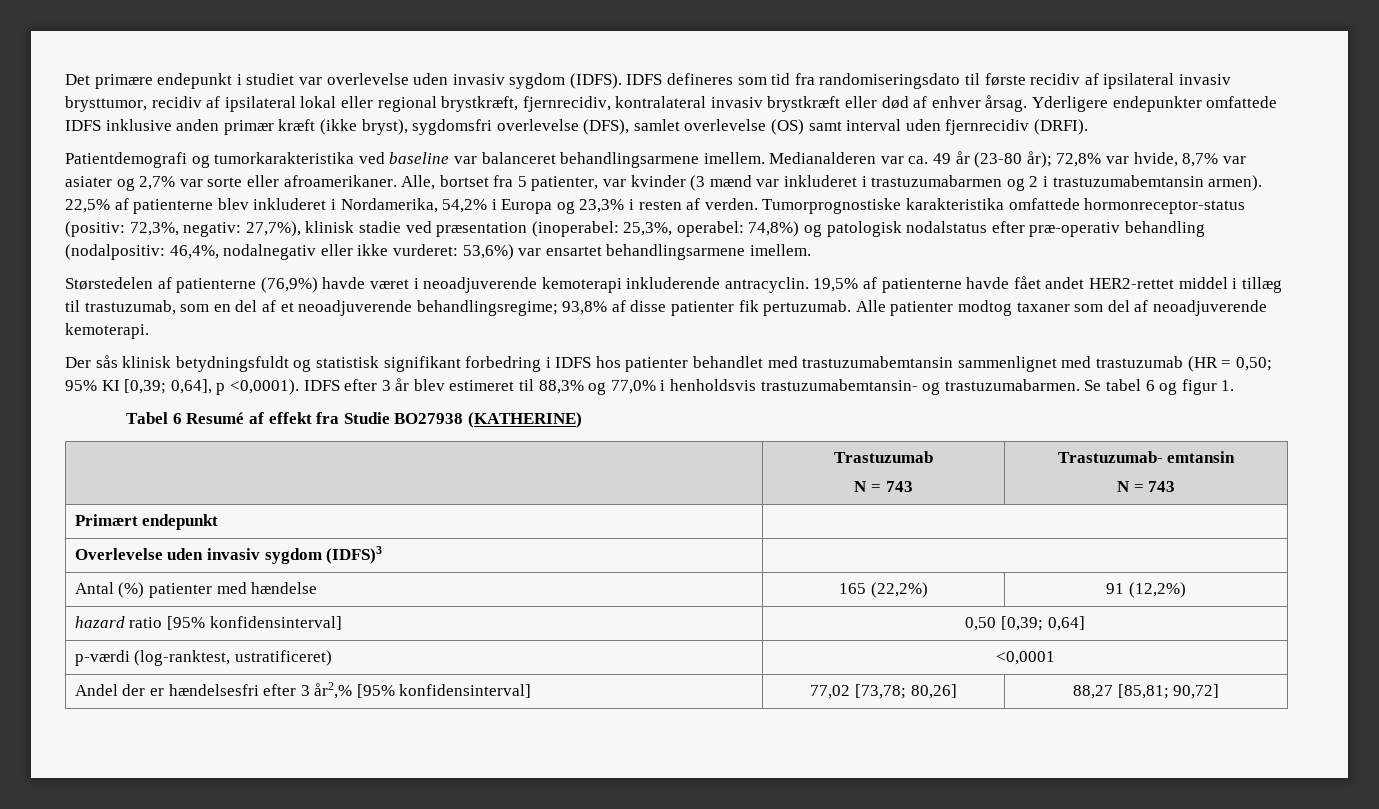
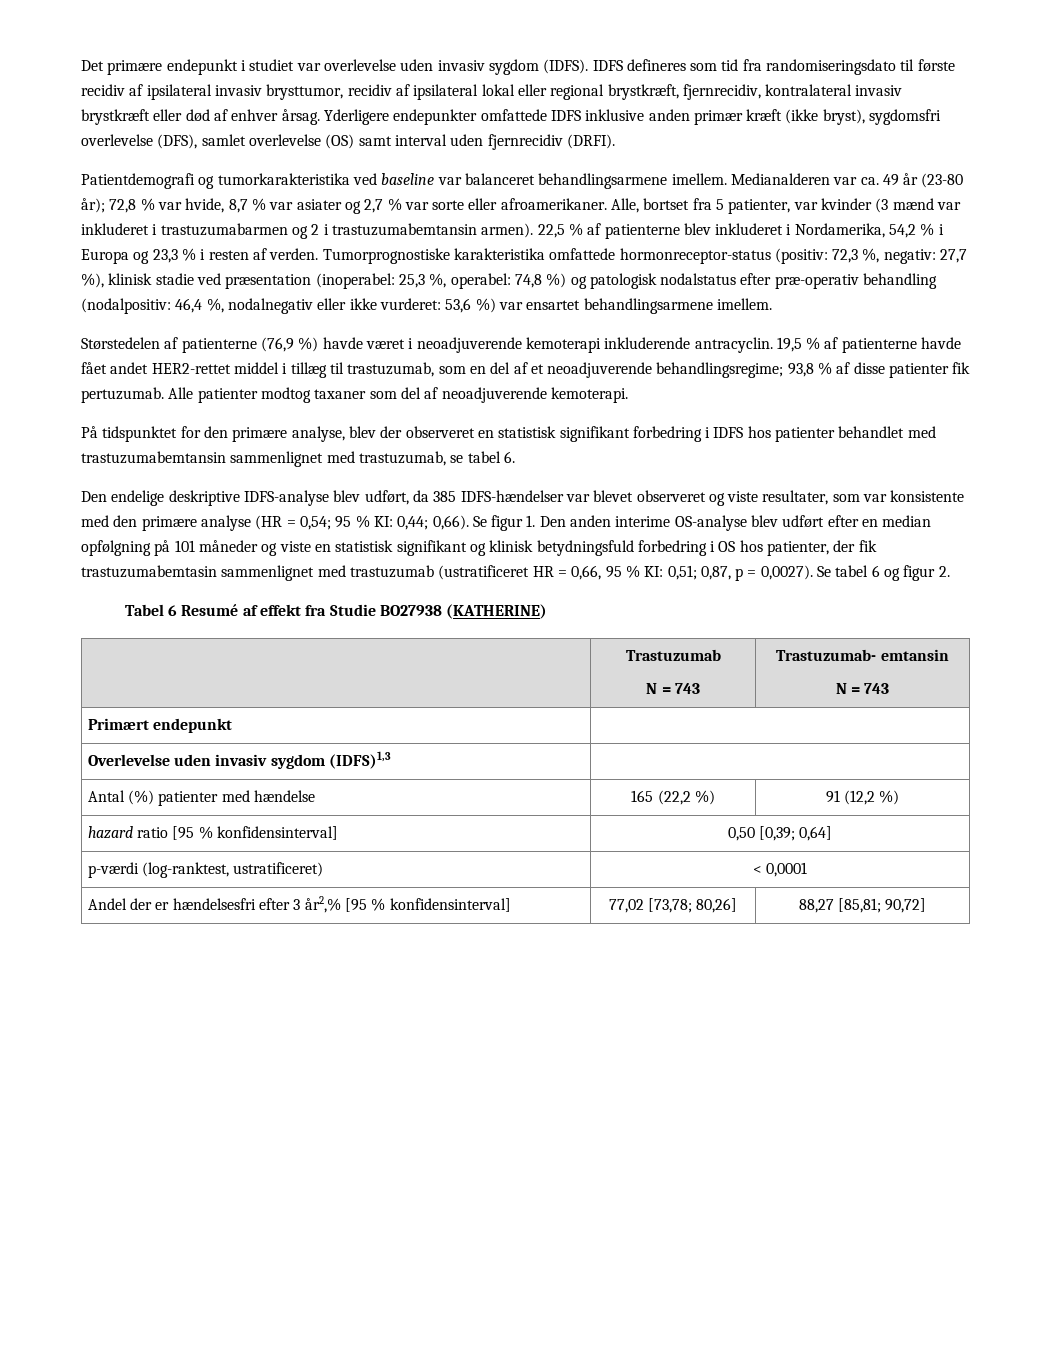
[1056,152,1219,167] 72,8% var hvide, 8,7% -> [109,198,266,213] 72,8 % var hvide, 8,7 %
[139,176,176,190] 2,7% -> [364,198,402,213] 2,7 %
[65,199,110,213] 22,5% -> [537,223,583,238] 22,5 %
[442,199,488,213] 54,2% -> [889,223,935,238] 54,2 %
[579,199,625,213] 23,3% -> [152,248,196,263] 23,3 %
[129,221,301,237] 72,3%, negativ: 27,7%), -> [832,248,968,264] [81,273,104,288] 72,3 %, negativ: 27,7 %),
[623,221,800,237] 25,3%, operabel: 74,8%) -> [398,273,567,289] 25,3 %, operabel: 74,8 %)
[169,245,219,259] 46,4%, -> [175,298,224,313] 46,4 %,
[462,244,514,260] 53,6%) -> [445,298,496,313] 53,6 %)
[260,277,318,293] (76,9%) -> [260,337,319,352] (76,9 %)
[813,278,859,292] 19,5% -> [776,337,821,352] 19,5 %
[562,301,608,315] 93,8% -> [787,362,833,377] 93,8 %
[65,355,312,372] Der sås klinisk betydningsfuldt og -> [81,426,494,442] På tidspunktet for den primære analyse, blev der observeret en
[1096,356,1272,372] [65,378,1080,395] trastuzumab (HR = 0,50; 95% KI [0,39; 0,64], p <0,0001). IDFS efter 3 år blev estimeret til 88,3% og 77,0% i henholdsvis trastuzumabemtansin- og trastuzumabarmen. -> [358,451,515,466] [81,490,965,506] [81,515,932,531] [81,540,877,556] [81,565,813,581] trastuzumab, se tabel 6. // Den endelige deskriptive IDFS-analyse blev udført, da 385 IDFS-hændelser var blevet observeret og viste resultater, som var konsistente med den primære analyse (HR = 0,54; 95 % KI: 0,44; 0,66). Se figur 1. Den anden interime OS-analyse blev udført efter en median opfølgning på 101 måneder og viste en statistisk signifikant og klinisk betydningsfuld forbedring i OS hos patienter, der fik trastuzumabemtasin sammenlignet med trastuzumab (ustratificeret HR = 0,66, 95 % KI: 0,51; 0,87, p = 0,0027).
[1221,380,1235,391] 1. -> [938,566,950,577] 2.
[326,546,383,564] (IDFS)3 -> [329,751,392,769] (IDFS)1,3
[870,582,928,598] (22,2%) -> [657,790,715,805] (22,2 %)
[1128,582,1186,598] (12,2%) -> [843,790,900,805] (12,2 %)
[166,616,205,630] [95% -> [172,826,213,840] [95 %
[995,651,1055,665] <0,0001 -> [752,862,808,877] < 0,0001
[356,684,395,698] [95% -> [344,898,386,912] [95 %

